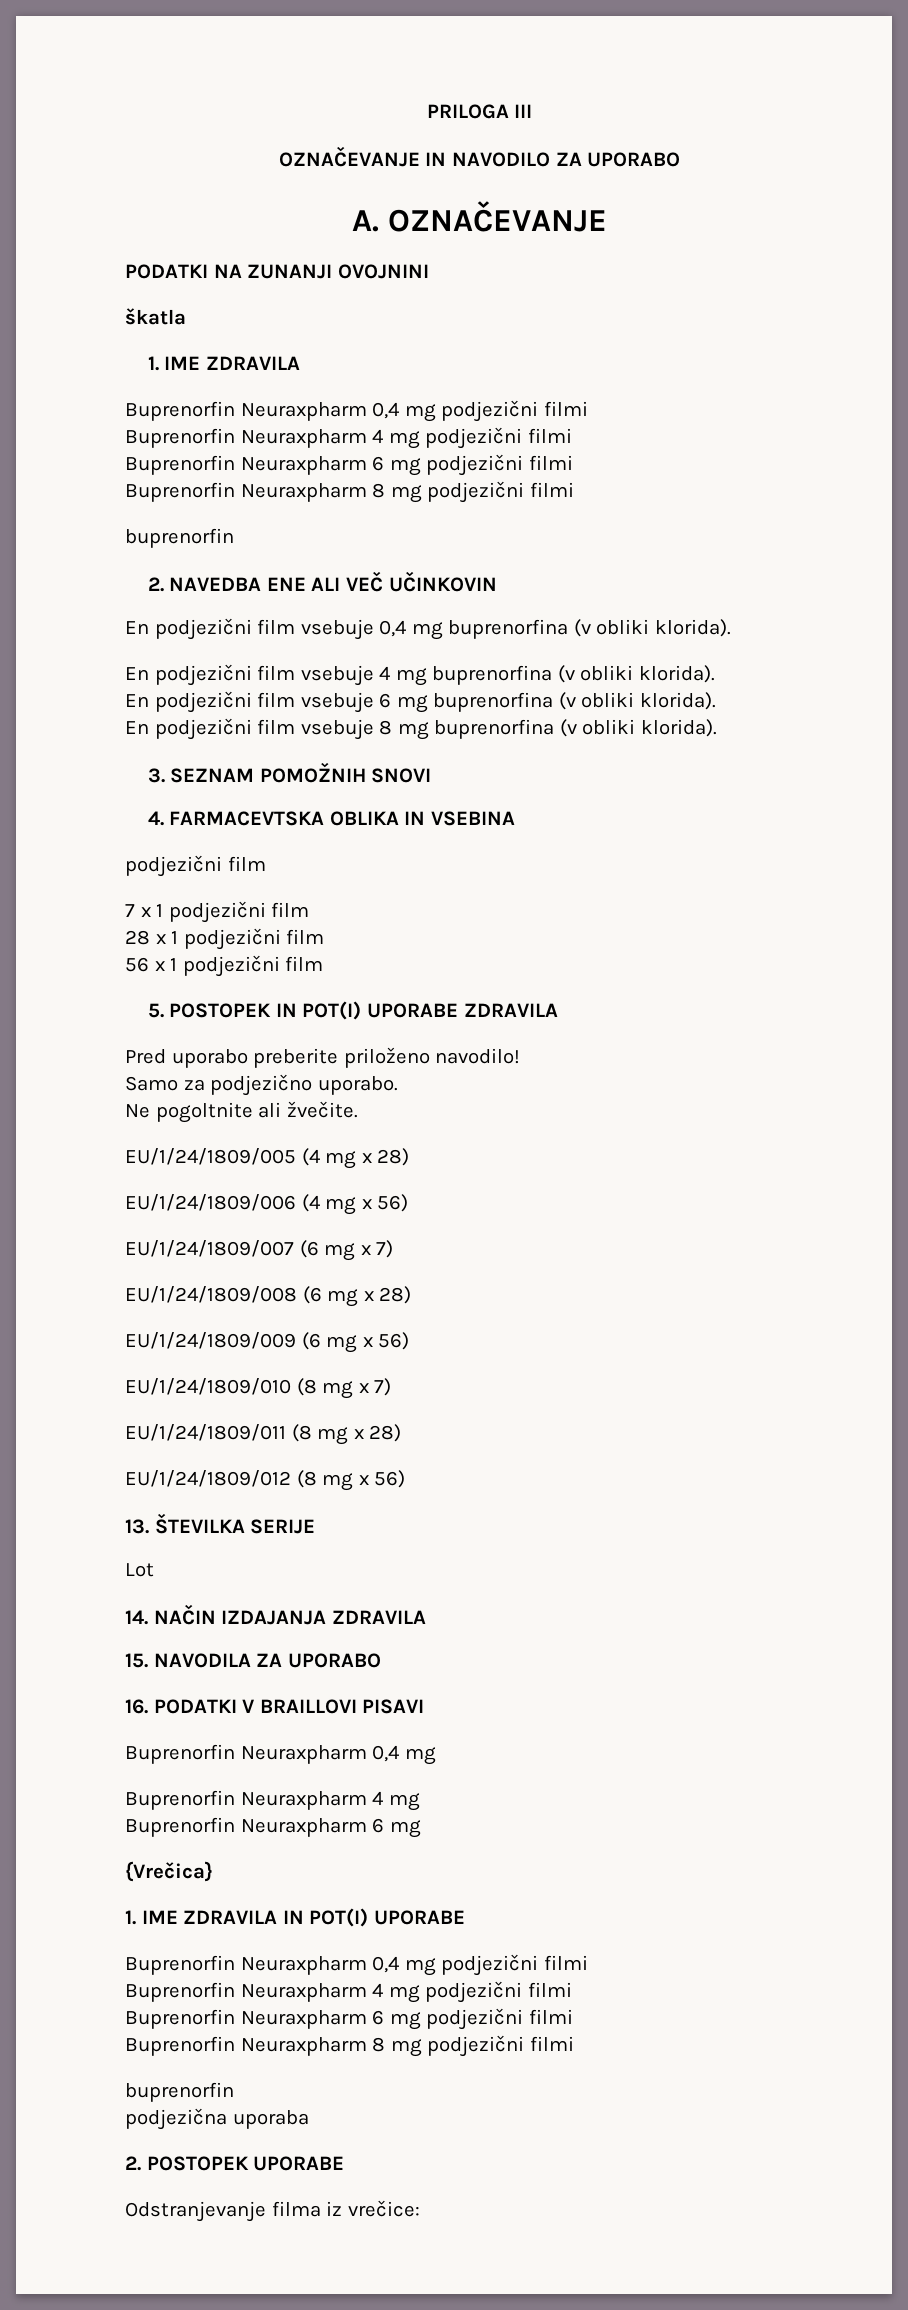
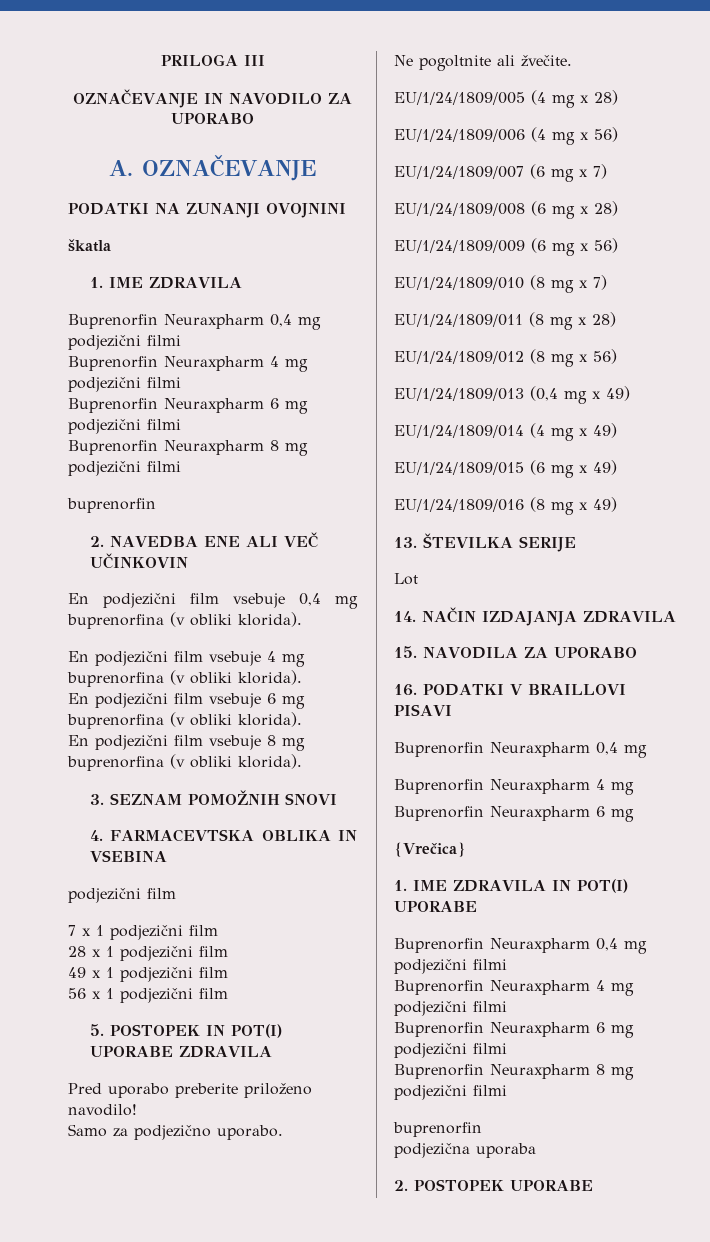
(325, 936) none -> [68,967,228,982] // 49 x 1 podjezični film
(406, 1479) none -> [394,386,630,404] [394,423,617,441] [394,460,617,478] [394,497,617,515] // EU/1/24/1809/013 (0,4 mg x 49) // EU/1/24/1809/014 (4 mg x 49) // EU/1/24/1809/015 (6 mg x 49) // EU/1/24/1809/016 (8 mg x 49)
[125,2200,420,2222] // Odstranjevanje filma iz vrečice: -> (593, 1185) none

